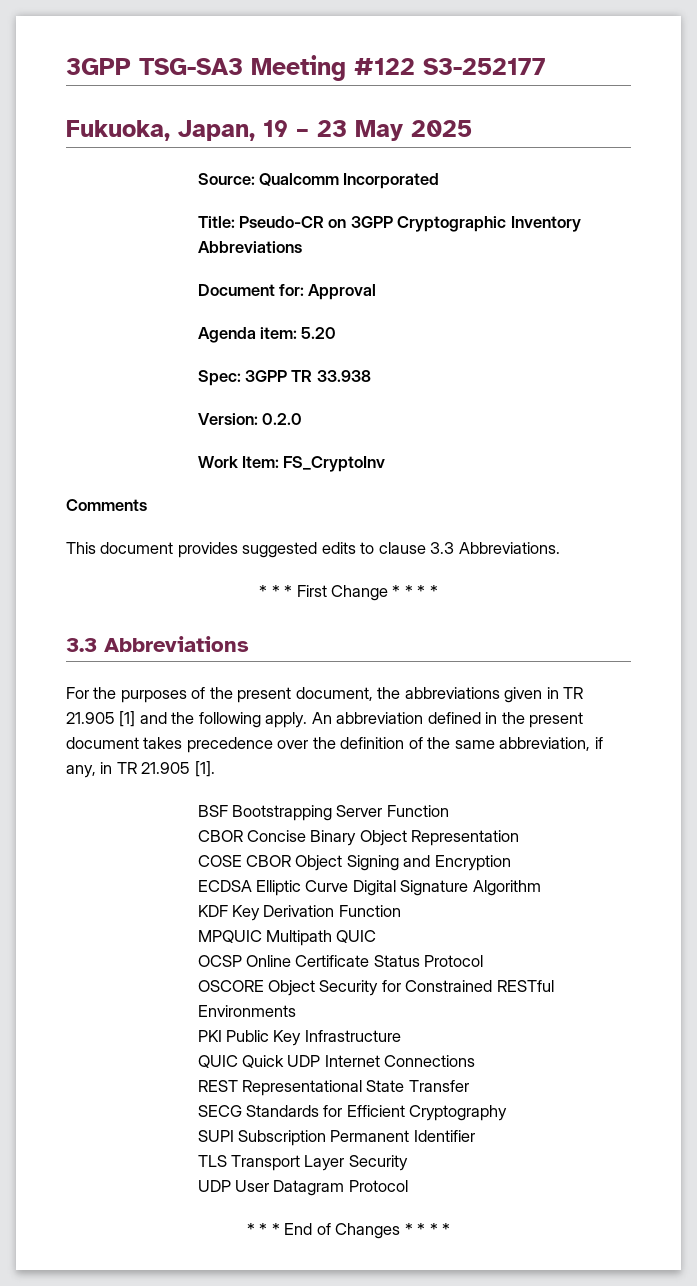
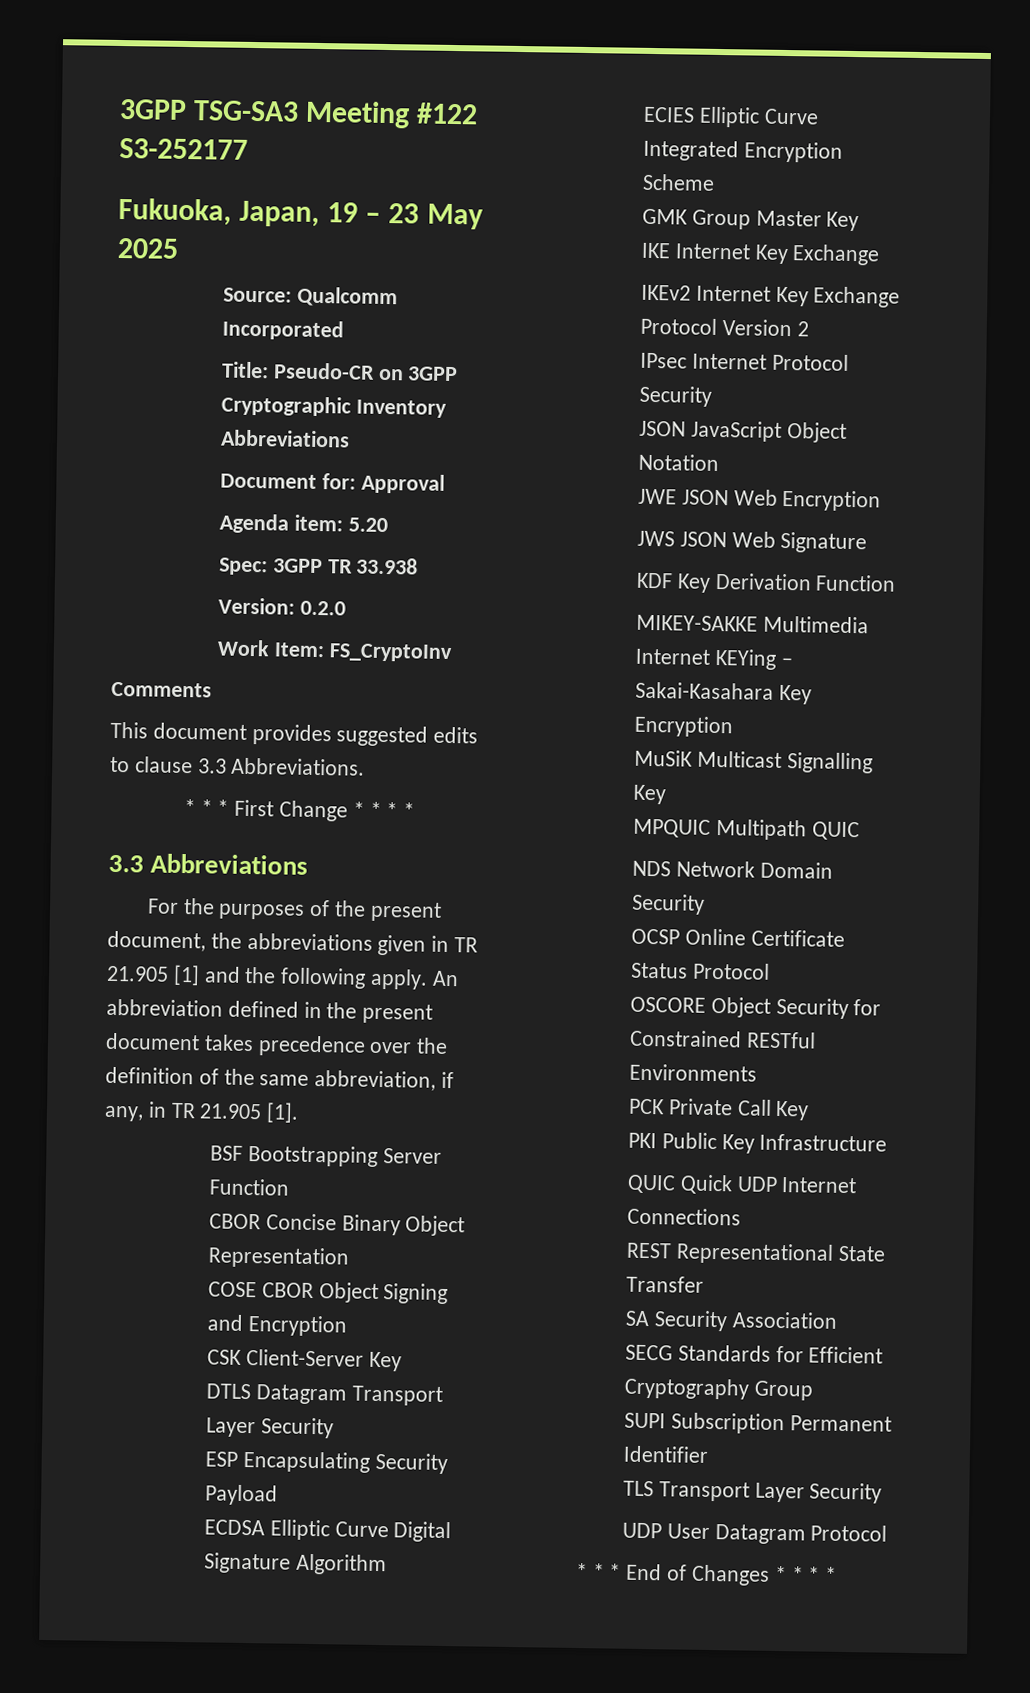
(511, 863) none -> [207,1349,402,1372] [206,1383,443,1406] [206,1417,334,1439] [205,1450,448,1475] [205,1484,279,1506] // CSK Client-Server Key // DTLS Datagram Transport Layer Security // ESP Encapsulating Security Payload
[197,905,401,921] KDF Key Derivation Function -> [643,106,819,128] [643,139,843,163] [642,173,716,191] [642,208,860,232] [641,242,881,266] [641,284,901,308] [640,317,809,337] [640,352,849,371] [639,385,713,407] [639,420,847,443] [638,453,720,472] [638,488,882,512] [637,530,868,554] [636,572,897,593] [636,614,869,634] [635,648,793,670] [635,681,812,705] [634,715,734,738] [634,749,873,774] [633,784,667,805] ECIES Elliptic Curve Integrated Encryption Scheme // GMK Group Master Key // IKE Internet Key Exchange // IKEv2 Internet Key Exchange Protocol Version 2 // IPsec Internet Protocol Security // JSON JavaScript Object Notation // JWE JSON Web Encryption // JWS JSON Web Signature // KDF Key Derivation Function // MIKEY-SAKKE Multimedia Internet KEYing – Sakai-Kasahara Key Encryption // MuSiK Multicast Signalling Key
(377, 936) none -> [632,860,833,879] [632,893,706,915] // NDS Network Domain Security
(296, 1011) none -> [629,1098,810,1121] // PCK Private Call Key
(469, 1086) none -> [625,1310,838,1332] // SA Security Association
(508, 1113) none -> [753,1380,814,1401] Group

